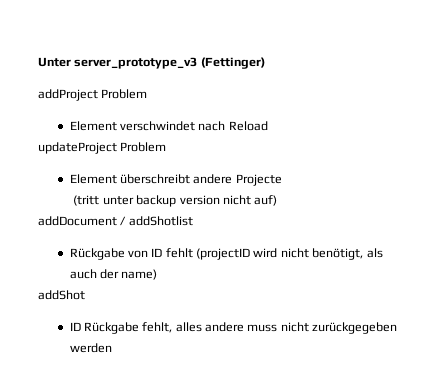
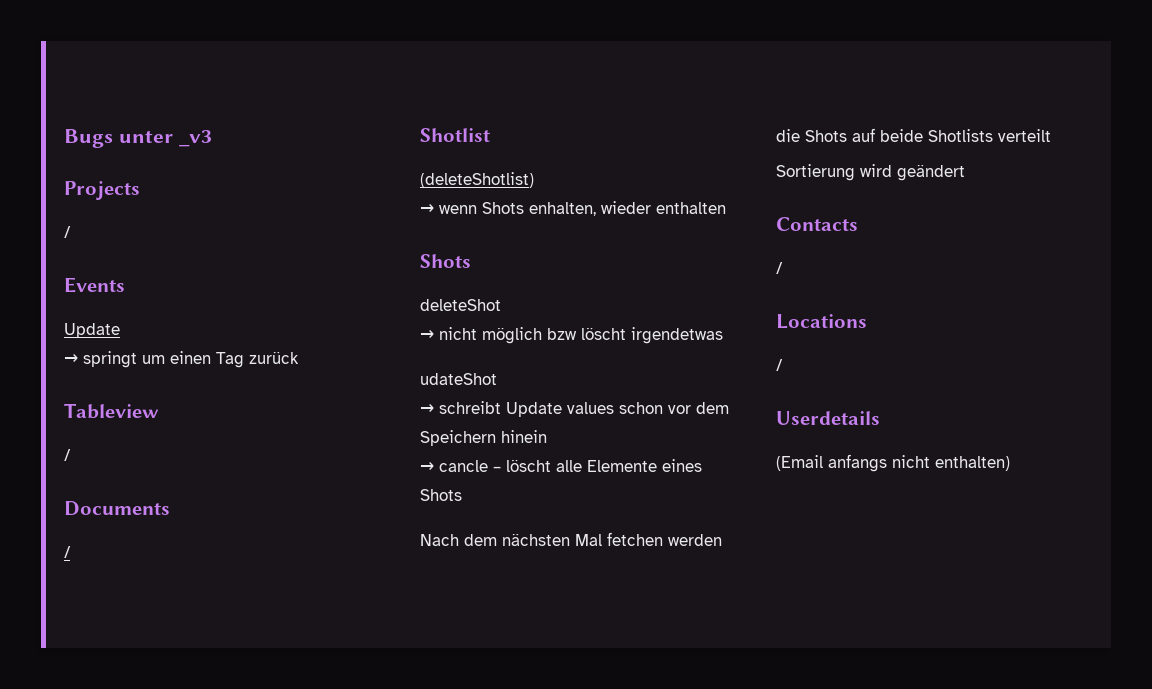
[38,57,265,69] [38,89,148,101] [69,121,268,131] [38,142,167,154] [69,174,282,186] [73,195,278,207] [38,216,193,226] [69,248,383,260] [69,269,158,280] [38,290,85,300] [69,322,398,334] [69,343,112,353] Unter server_prototype_v3 (Fettinger) // addProject Problem // Element verschwindet nach Reload // updateProject Problem // Element überschreibt andere Projecte // (tritt unter backup version nicht auf) // addDocument / addShotlist // Rückgabe von ID fehlt (projectID wird nicht benötigt, als auch der name) // addShot // ID Rückgabe fehlt, alles andere muss nicht zurückgegeben werden -> [64,129,212,148] [64,181,140,200] [64,226,71,238] [64,277,125,293] [64,323,120,338] [64,351,299,368] [64,403,159,419] [64,449,71,461] [64,501,170,516] [64,546,71,558] [420,128,490,142] [420,172,534,188] [420,201,726,216] [420,254,471,268] [420,299,501,311] [420,327,723,344] [420,373,497,385] [420,401,729,417] [420,430,547,446] [420,459,702,472] [420,489,462,501] [420,532,722,546] [776,128,1051,142] [776,164,965,181] [776,217,858,231] [776,262,783,274] [776,314,867,329] [776,359,783,371] [776,411,880,425] [776,454,1010,472] Bugs unter _v3 // Projects // / // Events // Update // → springt um einen Tag zurück // Tableview // / // Documents // / // Shotlist // (deleteShotlist) // → wenn Shots enhalten, wieder enthalten // Shots // deleteShot // → nicht möglich bzw löscht irgendetwas // udateShot // → schreibt Update values schon vor dem Speichern hinein // → cancle – löscht alle Elemente eines Shots // Nach dem nächsten Mal fetchen werden die Shots auf beide Shotlists verteilt // Sortierung wird geändert // Contacts // / // Locations // / // Userdetails // (Email anfangs nicht enthalten)

